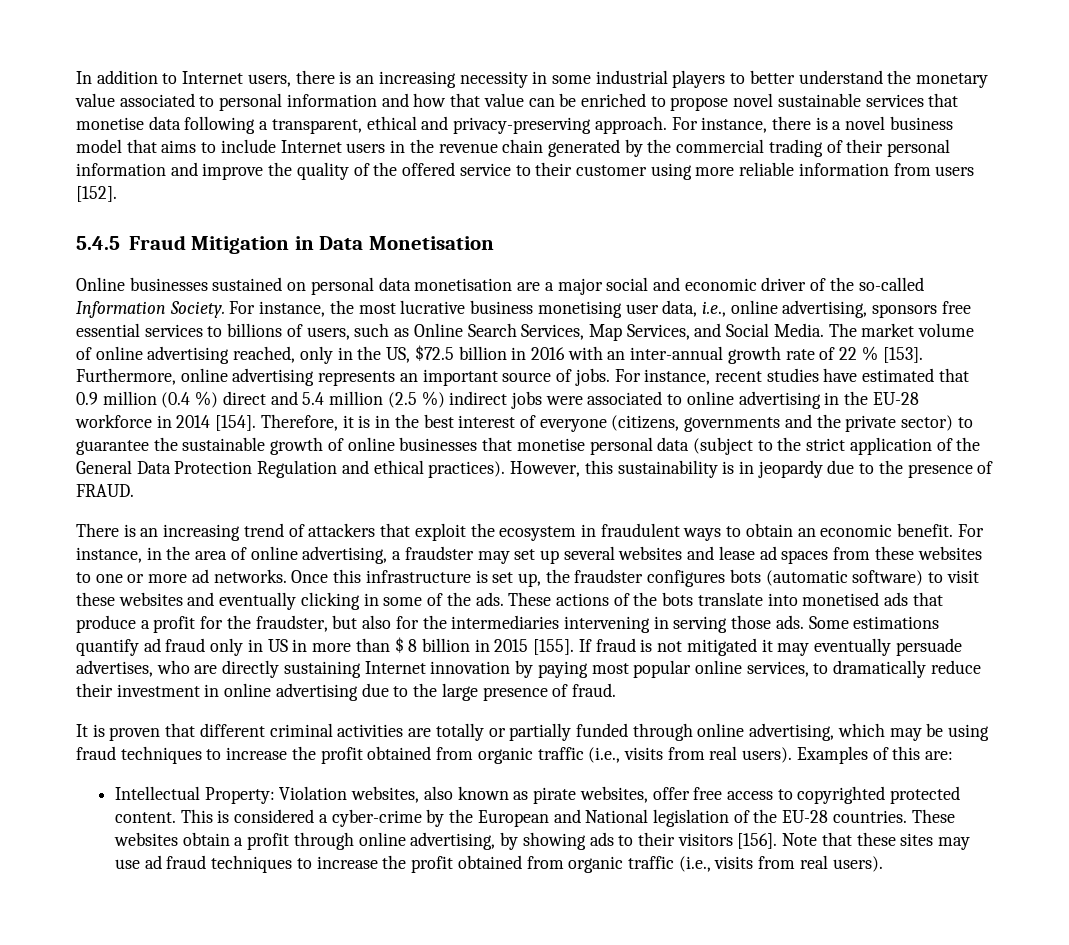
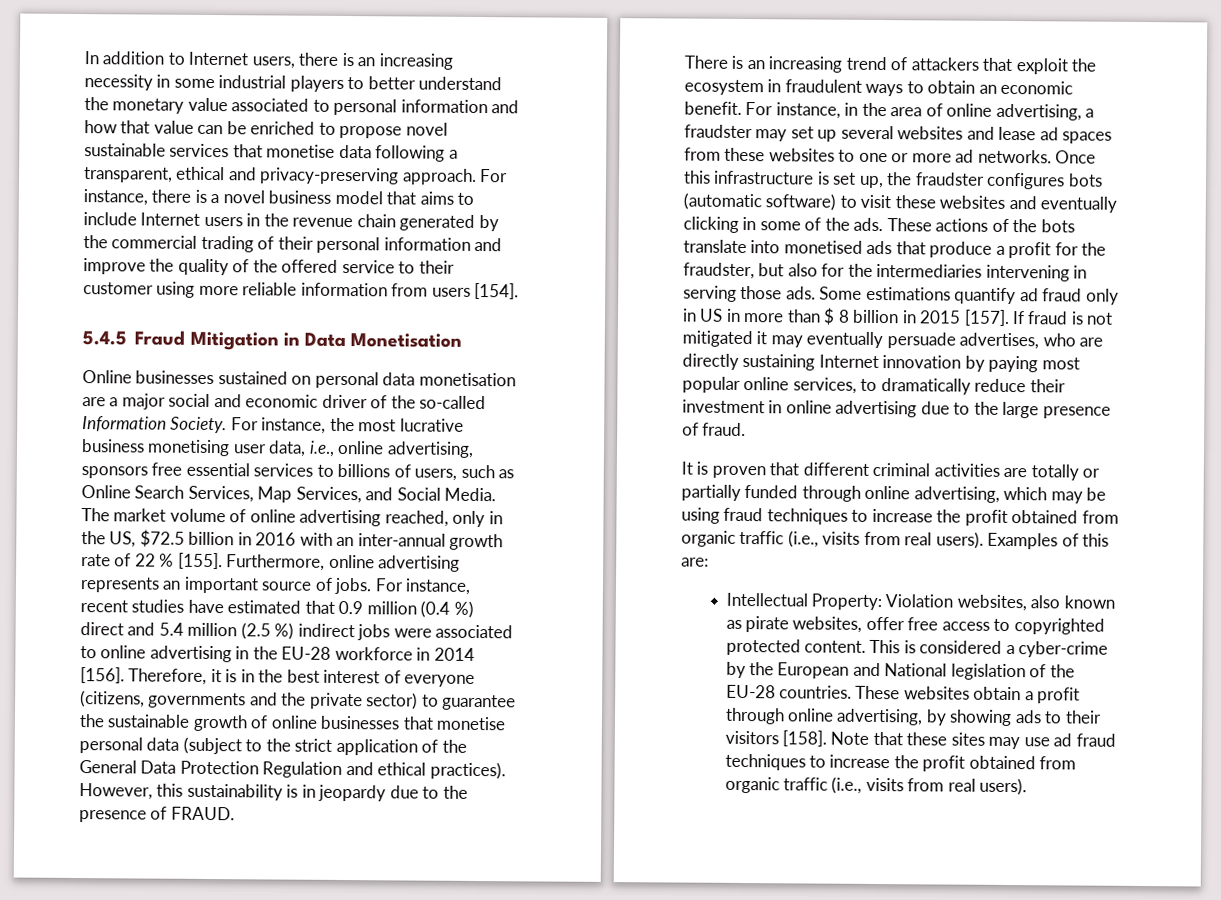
[76,186,117,202] [152]. -> [474,282,520,300] [154].
[882,347,923,363] [153]. -> [177,552,223,570] [155].
[215,415,257,431] [154]. -> [80,667,125,684] [156].
[533,639,575,655] [155]. -> [963,309,1010,326] [157].
[737,833,778,849] [156]. -> [781,730,827,747] [158].

